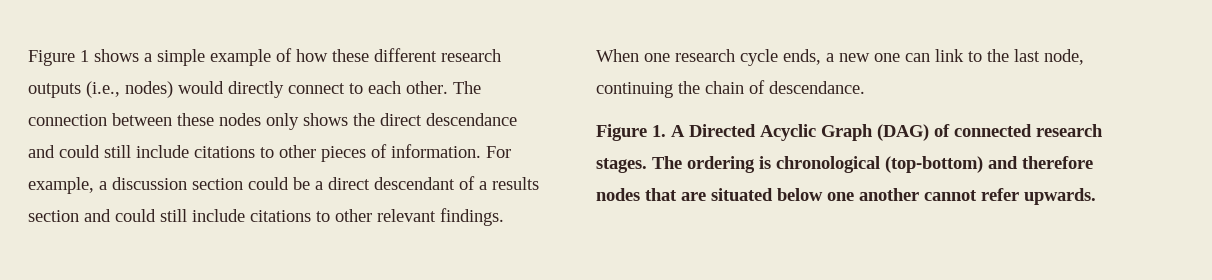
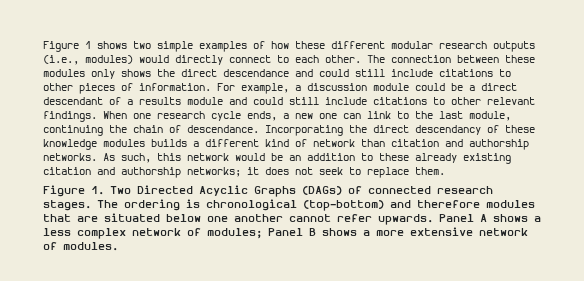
[144,49,271,66] a simple example -> [133,41,247,52] two simple examples
(437, 55) none -> [391,41,433,49] modular
[125,81,173,98] nodes) -> [85,55,133,64] modules)
[219,113,261,126] nodes -> [43,69,85,77] modules
[192,178,243,190] section -> [373,83,409,91] module
[28,210,79,222] section -> [187,97,223,105] module
[1044,49,1084,65] node, -> [469,111,511,121] module,
(865, 87) none -> [265,125,535,136] [43,139,529,150] [43,153,511,164] [43,167,445,178] Incorporating the direct descendancy of these knowledge modules builds a different kind of network than citation and authorship networks. As such, this network would be an addition to these already existing citation and authorship networks; it does not seek to replace them.
[671,125,685,137] A -> [110,186,131,194] Two
[821,124,929,141] Graph (DAG) -> [254,186,342,197] Graphs (DAGs)
[596,188,640,201] nodes -> [486,200,535,208] modules
(1096, 196) none -> [439,214,541,222] [43,227,528,239] [43,242,118,251] Panel A shows a less complex network of modules; Panel B shows a more extensive network of modules.

